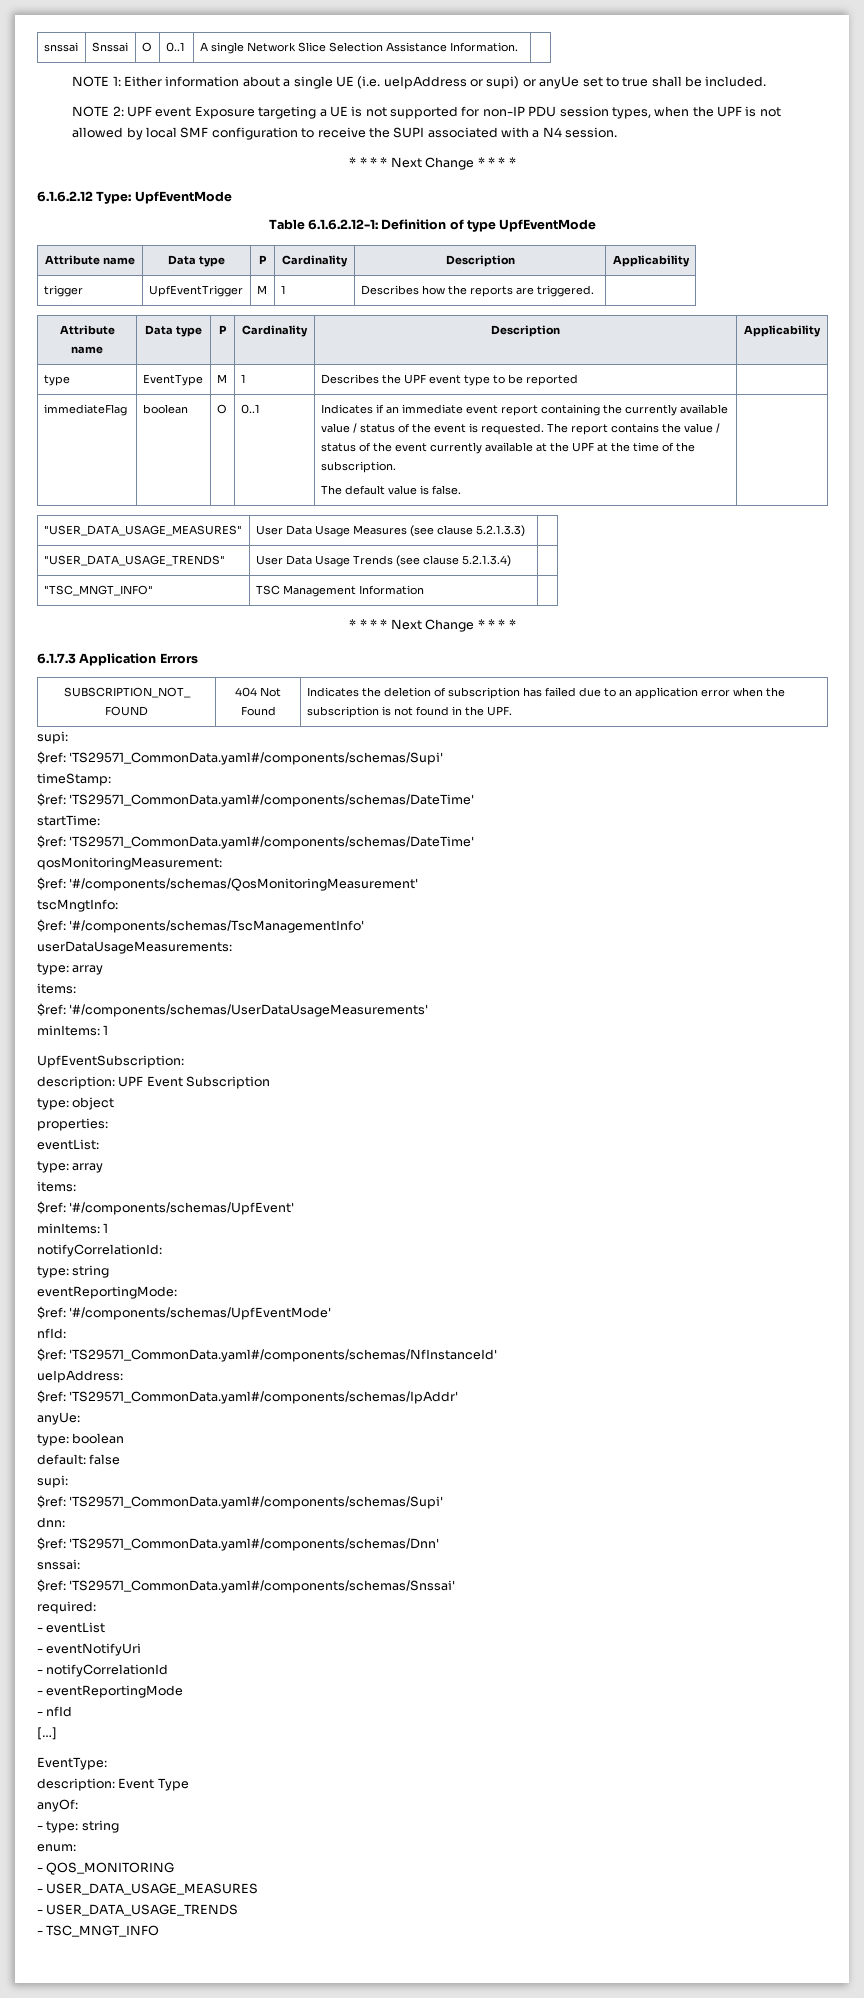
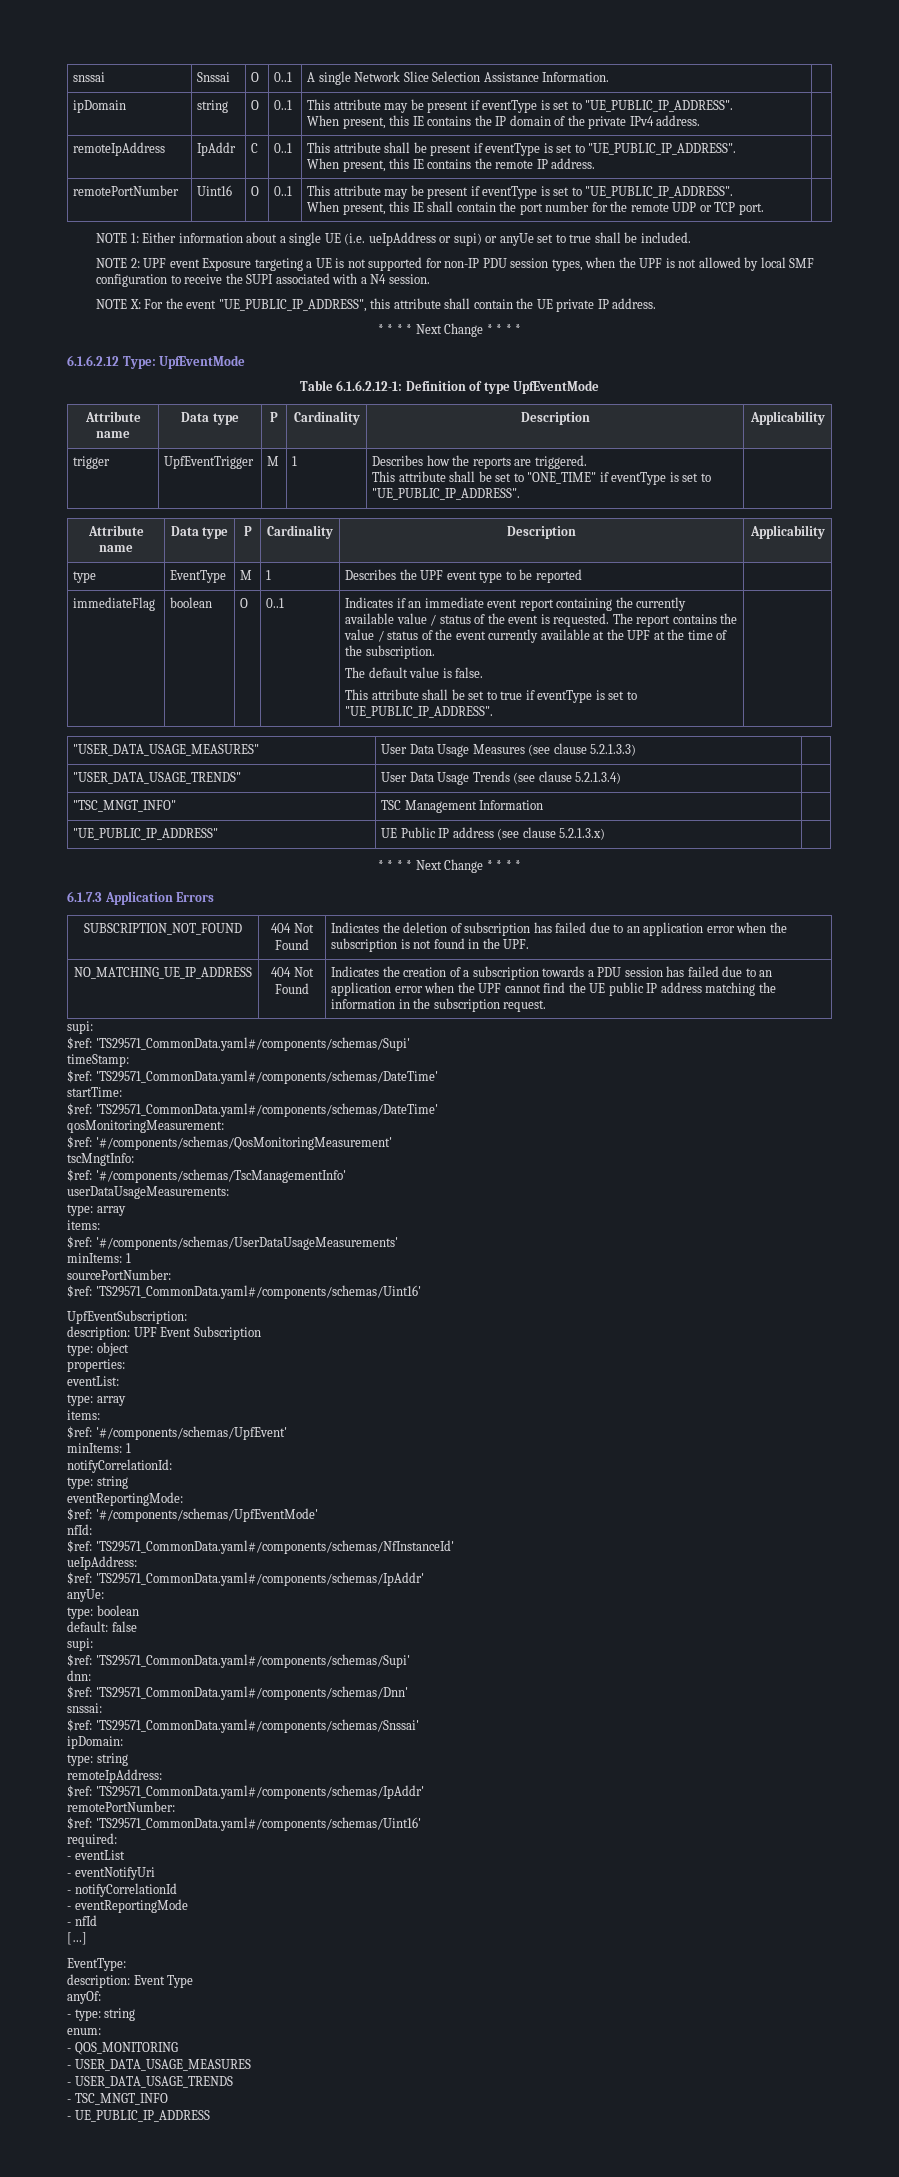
(518, 47) none -> [73,100,127,113] [197,100,229,113] [251,100,260,110] [274,100,293,110] [307,99,734,113] [307,115,701,129] [73,142,166,156] [197,142,237,156] [251,143,259,153] [274,143,293,153] [307,142,737,156] [307,158,596,172] [73,185,180,196] [197,185,233,196] [251,186,260,196] [274,186,293,196] [307,185,734,199] [307,201,764,215] // ipDomain | string | O | 0..1 | This attribute may be present if eventType is set to "UE_PUBLIC_IP_ADDRESS". // When present, this IE contains the IP domain of the private IPv4 address. | // remoteIpAddress | IpAddr | C | 0..1 | This attribute shall be present if eventType is set to "UE_PUBLIC_IP_ADDRESS". // When present, this IE contains the remote IP address. | // remotePortNumber | Uint16 | O | 0..1 | This attribute may be present if eventType is set to "UE_PUBLIC_IP_ADDRESS". // When present, this IE shall contain the port number for the remote UDP or TCP port. |
(618, 132) none -> [96,298,657,312] // NOTE X: For the event "UE_PUBLIC_IP_ADDRESS", this attribute shall contain the UE private IP address.
(594, 291) none -> [372,471,711,485] [372,488,521,500] // This attribute shall be set to "ONE_TIME" if eventType is set to "UE_PUBLIC_IP_ADDRESS".
(461, 490) none -> [345,689,637,703] [345,706,494,718] // This attribute shall be set to true if eventType is set to "UE_PUBLIC_IP_ADDRESS".
(424, 590) none -> [73,828,219,840] [381,827,606,840] // "UE_PUBLIC_IP_ADDRESS" | UE Public IP address (see clause 5.2.1.3.x) |
(512, 711) none -> [74,967,252,979] [271,967,314,977] [275,983,309,994] [331,966,773,980] [331,982,776,996] [331,998,547,1012] // NO_MATCHING_UE_IP_ADDRESS | 404 Not Found | Indicates the creation of a subscription towards a PDU session has failed due to an application error when the UPF cannot find the UE public IP address matching the information in the subscription request.
(109, 1030) none -> [67,1269,171,1280] [67,1285,421,1299] // sourcePortNumber: // $ref: 'TS29571_CommonData.yaml#/components/schemas/Uint16'
(456, 1586) none -> [67,1736,123,1749] [67,1753,128,1766] [67,1769,162,1783] [67,1785,424,1799] [67,1801,175,1812] [67,1817,421,1831] // ipDomain: // type: string // remoteIpAddress: // $ref: 'TS29571_CommonData.yaml#/components/schemas/IpAddr' // remotePortNumber: // $ref: 'TS29571_CommonData.yaml#/components/schemas/Uint16'
(160, 1931) none -> [67,2110,210,2122] // - UE_PUBLIC_IP_ADDRESS

